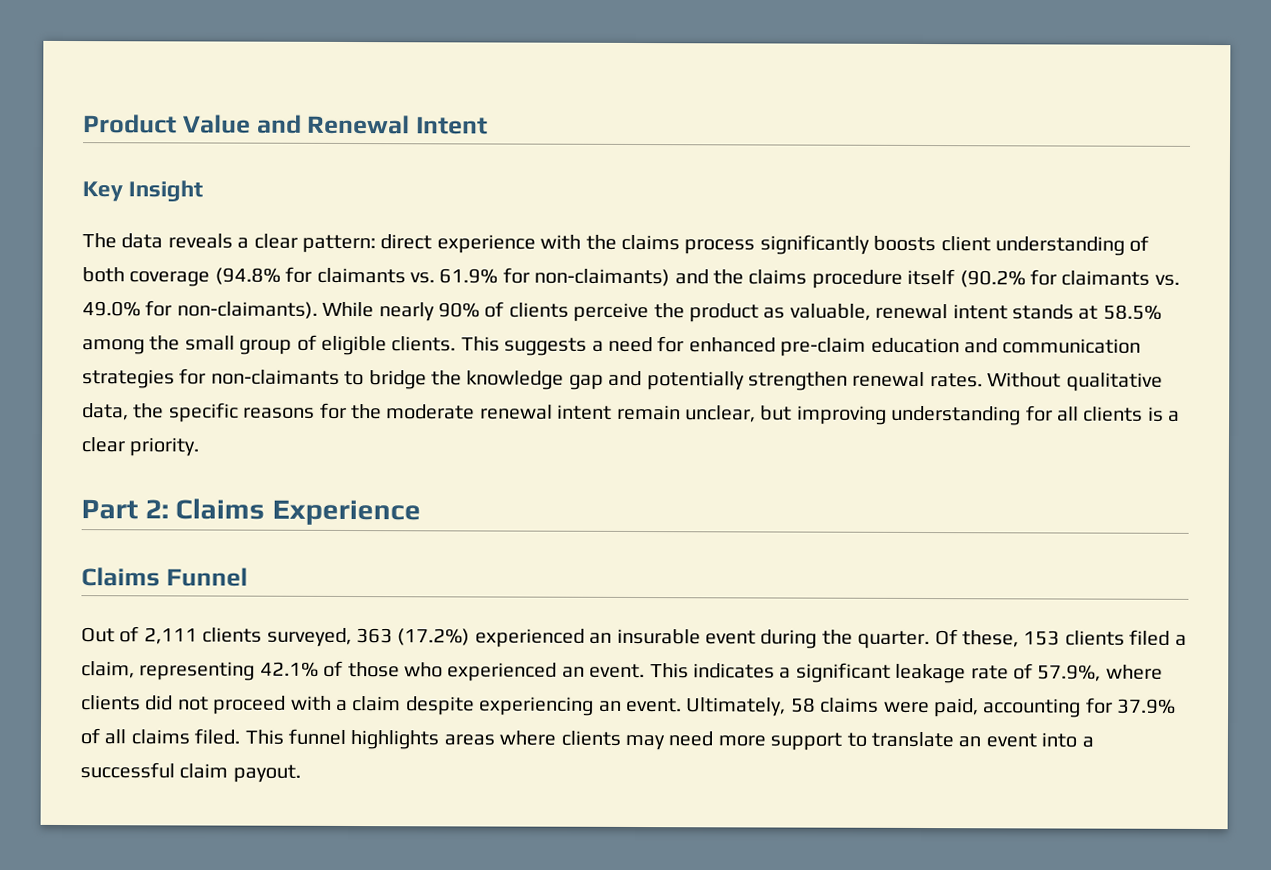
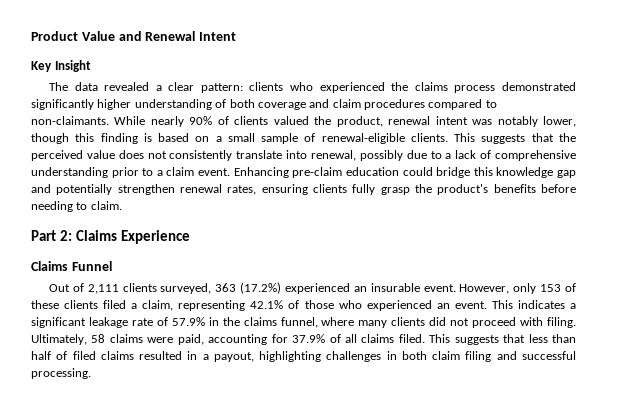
[167,233,233,249] reveals -> [104,82,150,91] revealed
[380,234,1150,256] [82,266,1180,289] [82,300,318,319] direct experience with the claims process significantly boosts client understanding of both coverage (94.8% for claimants vs. 61.9% for non-claimants) and the claims procedure itself (90.2% for claimants vs. 49.0% for non-claimants). -> [249,82,576,93] [31,99,497,110] [31,116,109,125] clients who experienced the claims process demonstrated significantly higher understanding of both coverage and claim procedures compared to non-claimants.
[573,302,1162,323] [82,334,1142,357] [82,368,462,390] perceive the product as valuable, renewal intent stands at 58.5% among the small group of eligible clients. This suggests a need for enhanced pre-claim education and communication strategies for non-claimants to bridge the -> [273,116,576,127] [31,133,576,144] [31,150,576,161] [31,167,493,178] valued the product, renewal intent was notably lower, though this finding is based on a small sample of renewal-eligible clients. This suggests that the perceived value does not consistently translate into renewal, possibly due to a lack of comprehensive understanding prior to a claim event. Enhancing pre-claim education could bridge this
[929,372,1163,392] [82,402,1181,426] [81,437,200,457] rates. Without qualitative data, the specific reasons for the moderate renewal intent remain unclear, but improving understanding for all clients is a clear priority. -> [227,184,576,195] [31,201,122,212] rates, ensuring clients fully grasp the product's benefits before needing to claim.
[704,629,1061,650] event during the quarter. Of these, 153 -> [423,283,577,294] [31,300,59,309] event. However, only 153 of these
[1037,664,1163,682] 57.9%, where -> [171,317,388,328] 57.9% in the claims funnel, where many
[336,696,682,716] a claim despite experiencing an event. -> [547,317,576,328] filing.
[288,728,1094,751] [80,762,301,783] funnel highlights areas where clients may need more support to translate an event into a successful claim payout. -> [454,334,576,345] [31,351,576,362] [31,368,91,379] suggests that less than half of filed claims resulted in a payout, highlighting challenges in both claim filing and successful processing.

